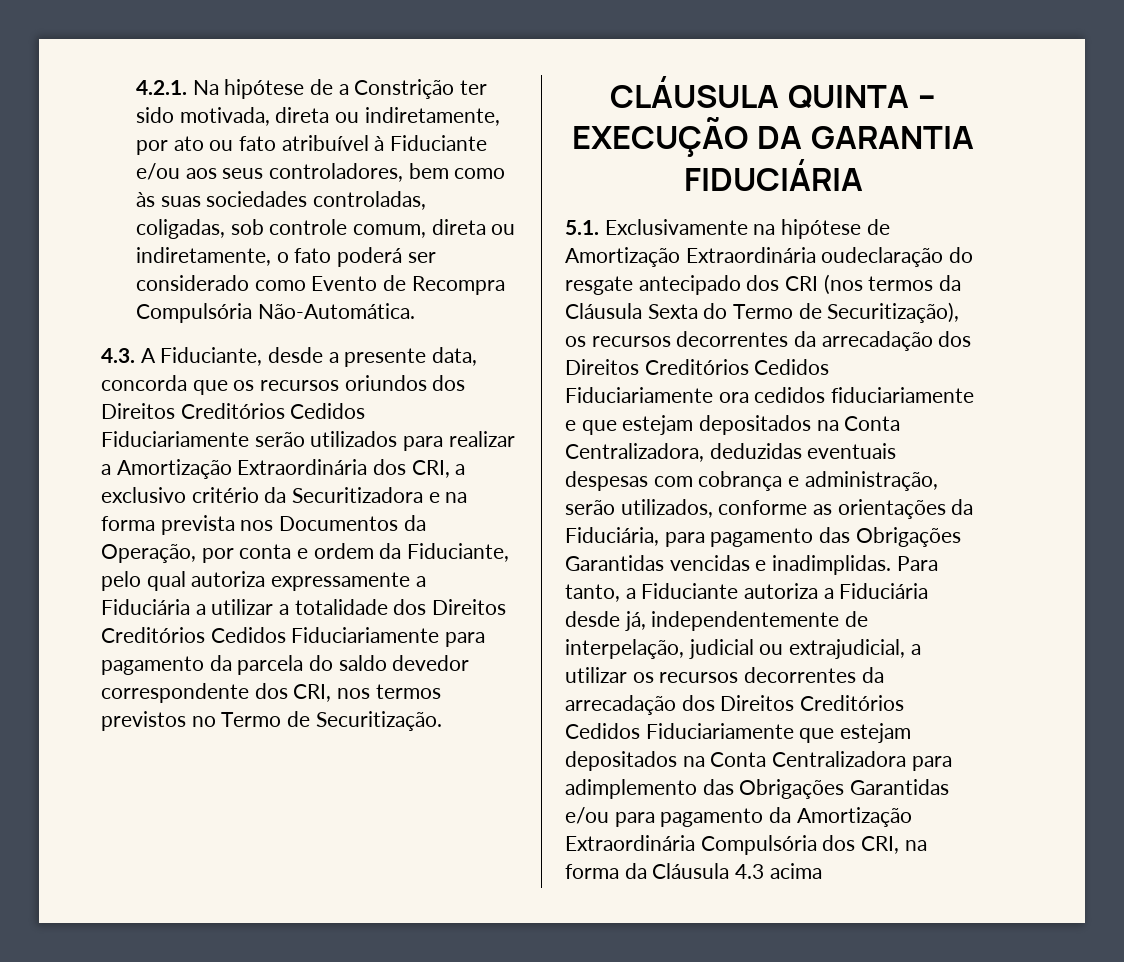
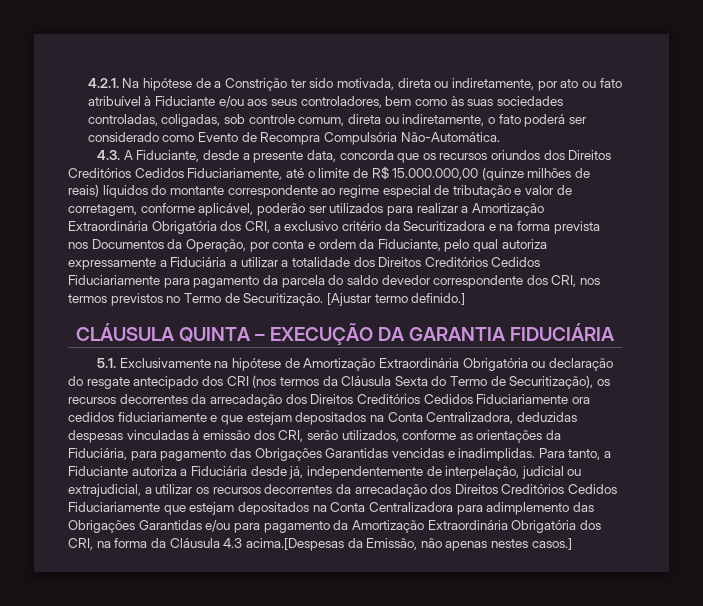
[101,431,305,447] Fiduciariamente serão -> [187,166,591,181] [68,184,572,198] [68,203,327,216] Fiduciariamente, até o limite de R$ 15.000.000,00 (quinze milhões de reais) líquidos do montante correspondente ao regime especial de tributação e valor de corretagem, conforme aplicável, poderão ser
(368, 467) none -> [151,221,217,234] Obrigatória
(442, 721) none -> [326,293,466,306] [Ajustar termo definido.]
[821,247,944,267] oudeclaração -> [462,358,613,371] Obrigatória ou declaração
[807,443,897,459] [565,471,938,491] eventuais despesas com cobrança e administração, -> [68,430,304,443] despesas vinculadas à emissão dos CRI,
[700,835,817,855] Compulsória -> [511,520,577,533] Obrigatória
[769,863,822,879] acima -> [245,538,572,551] acima.[Despesas da Emissão, não apenas nestes casos.]

